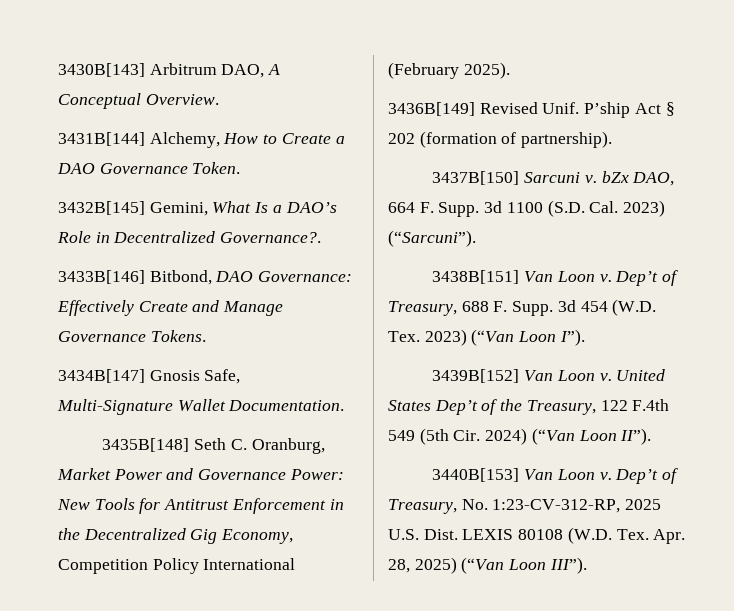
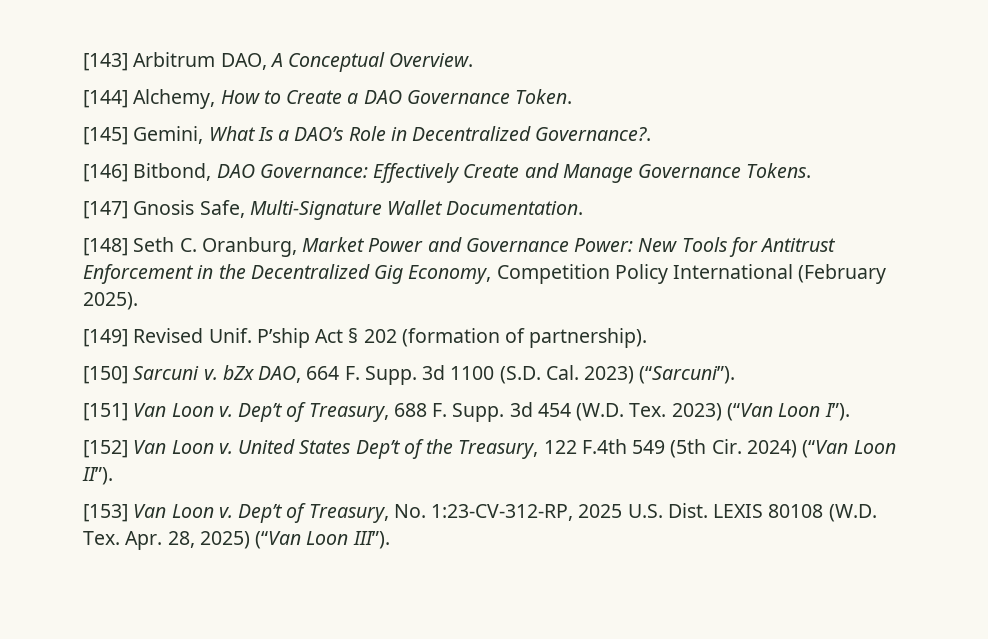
[58,63,145,77] 3430B[143] -> [83,53,128,71] [143]
[58,132,145,146] 3431B[144] -> [83,90,128,108] [144]
[58,201,145,215] 3432B[145] -> [83,127,128,145] [145]
[58,270,145,284] 3433B[146] -> [83,164,128,182] [146]
[58,369,145,383] 3434B[147] -> [83,201,128,219] [147]
[102,438,190,452] 3435B[148] -> [83,238,128,256] [148]
[388,102,475,116] 3436B[149] -> [83,329,128,347] [149]
[432,171,520,185] 3437B[150] -> [83,366,128,384] [150]
[432,270,520,284] 3438B[151] -> [83,403,128,421] [151]
[432,369,520,383] 3439B[152] -> [83,440,128,458] [152]
[432,468,520,482] 3440B[153] -> [83,504,128,522] [153]

